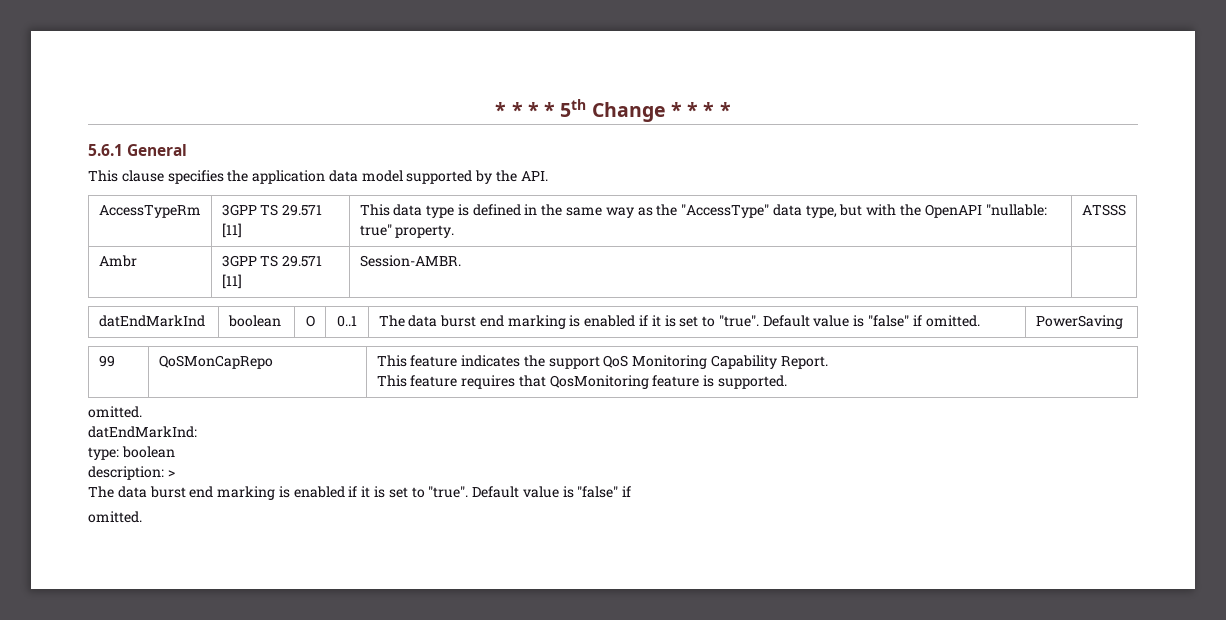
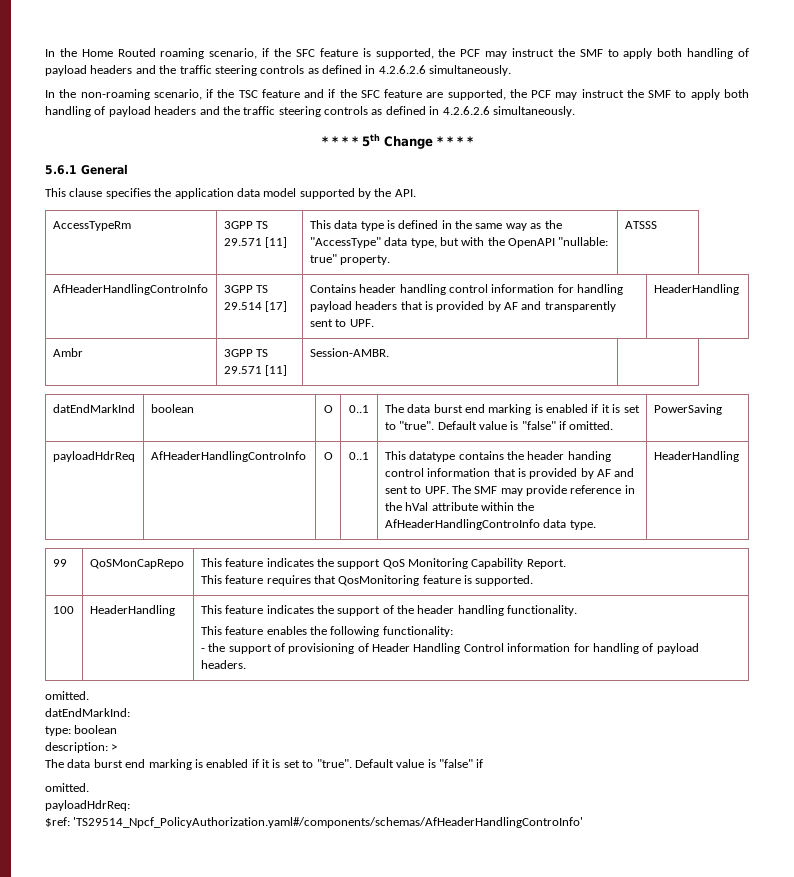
(495, 109) none -> [45,48,750,59] [45,65,512,76] [45,89,749,100] [45,106,575,117] In the Home Routed roaming scenario, if the SFC feature is supported, the PCF may instruct the SMF to apply both handling of payload headers and the traffic steering controls as defined in 4.2.6.2.6 simultaneously. // In the non-roaming scenario, if the TSC feature and if the SFC feature are supported, the PCF may instruct the SMF to apply both handling of payload headers and the traffic steering controls as defined in 4.2.6.2.6 simultaneously. //
(1126, 210) none -> [52,284,208,295] [223,285,269,293] [223,301,288,312] [309,284,624,295] [309,301,616,312] [309,319,374,327] [653,284,739,295] // AfHeaderHandlingControInfo | 3GPP TS 29.514 [17] | Contains header handling control information for handling payload headers that is provided by AF and transparently sent to UPF. | HeaderHandling
(1123, 322) none -> [52,451,135,462] [150,451,306,462] [323,452,333,460] [349,452,369,460] [384,451,611,462] [384,468,635,479] [384,485,635,496] [384,502,535,511] [384,519,596,530] [653,451,739,462] // payloadHdrReq | AfHeaderHandlingControInfo | O | 0..1 | This datatype contains the header handing control information that is provided by AF and sent to UPF. The SMF may provide reference in the hVal attribute within the AfHeaderHandlingControInfo data type. | HeaderHandling
(787, 382) none -> [52,606,74,614] [89,605,175,616] [200,605,578,616] [200,626,453,637] [200,643,699,654] [200,660,246,669] // 100 | HeaderHandling | This feature indicates the support of the header handling functionality. // This feature enables the following functionality: // - the support of provisioning of Header Handling Control information for handling of payload headers.
(142, 517) none -> [45,800,130,811] [45,817,584,828] // payloadHdrReq: // $ref: 'TS29514_Npcf_PolicyAuthorization.yaml#/components/schemas/AfHeaderHandlingControInfo'

